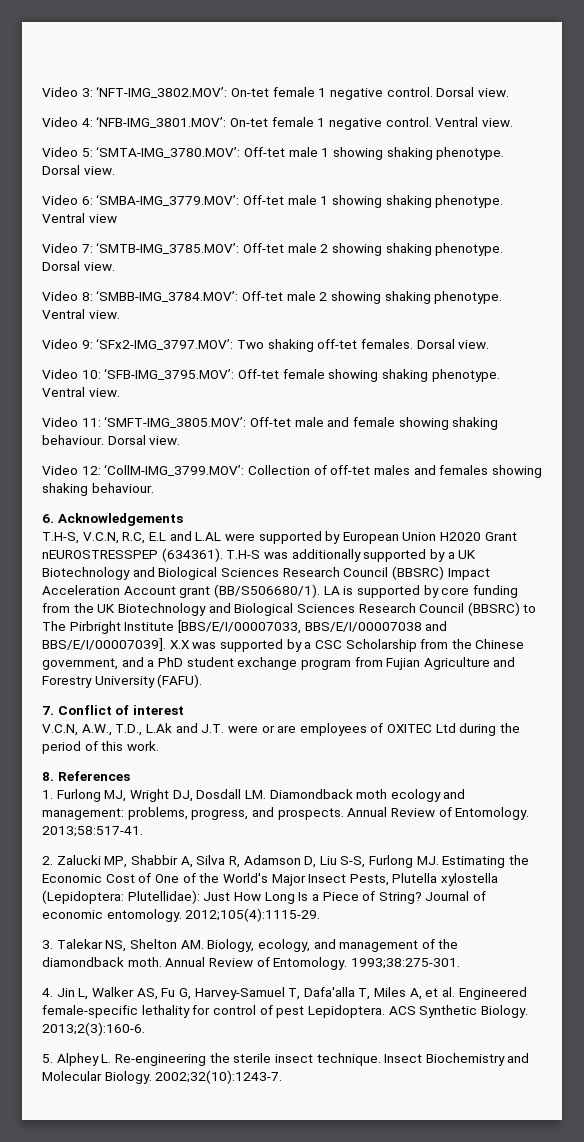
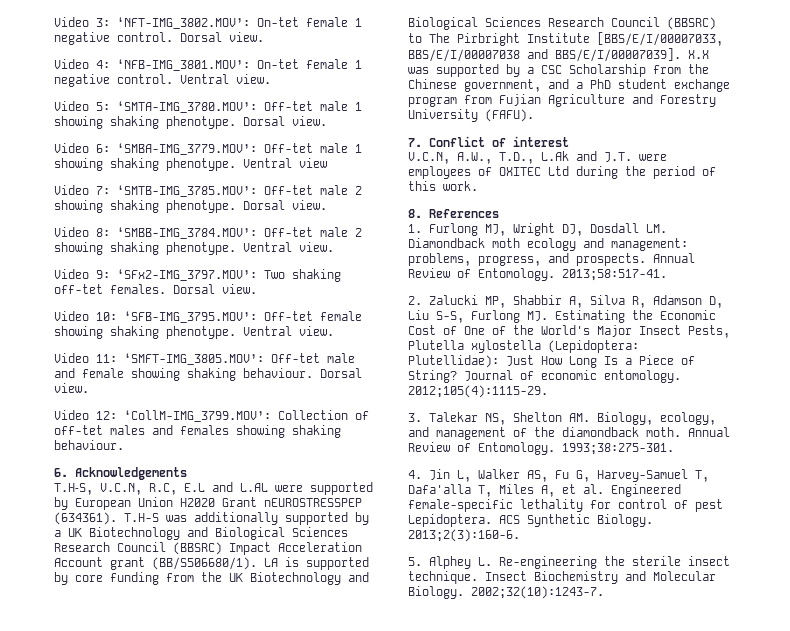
[261,725,297,733] or are -> (667, 157) none

